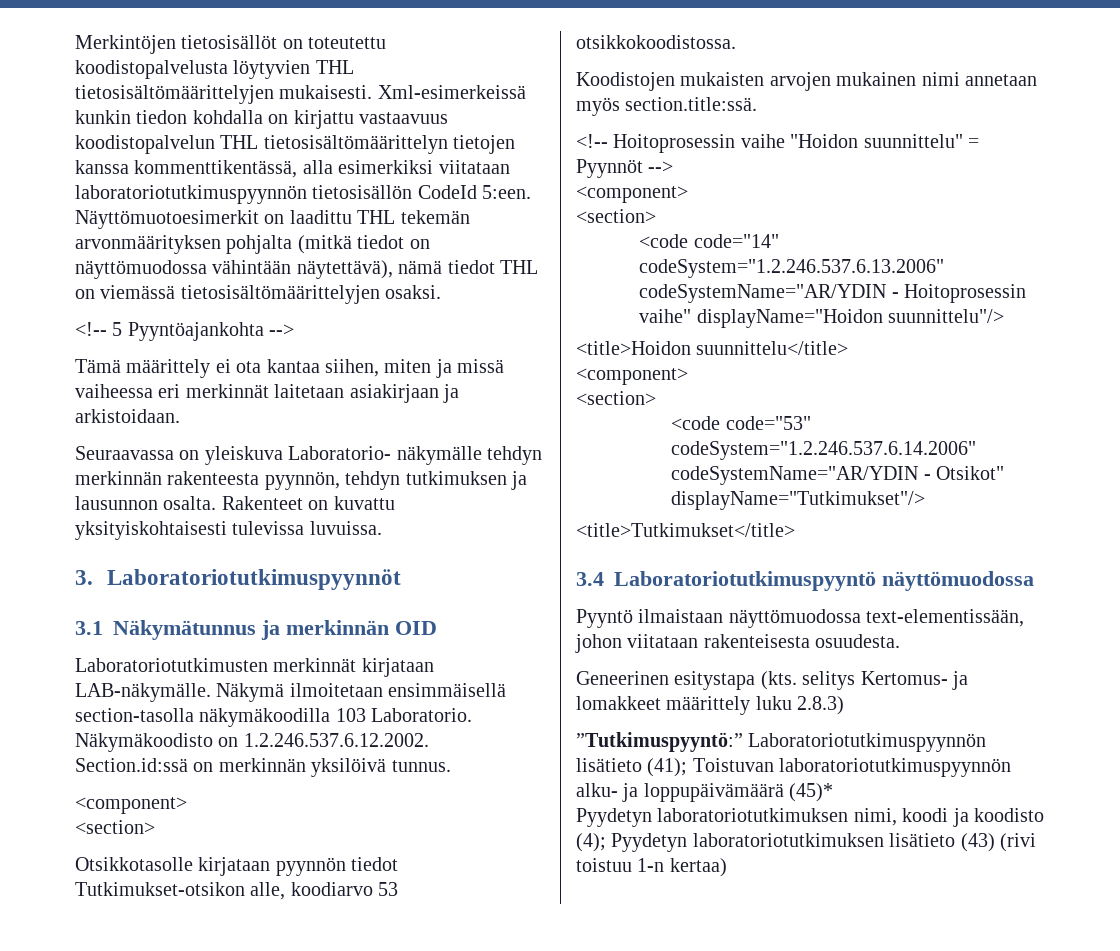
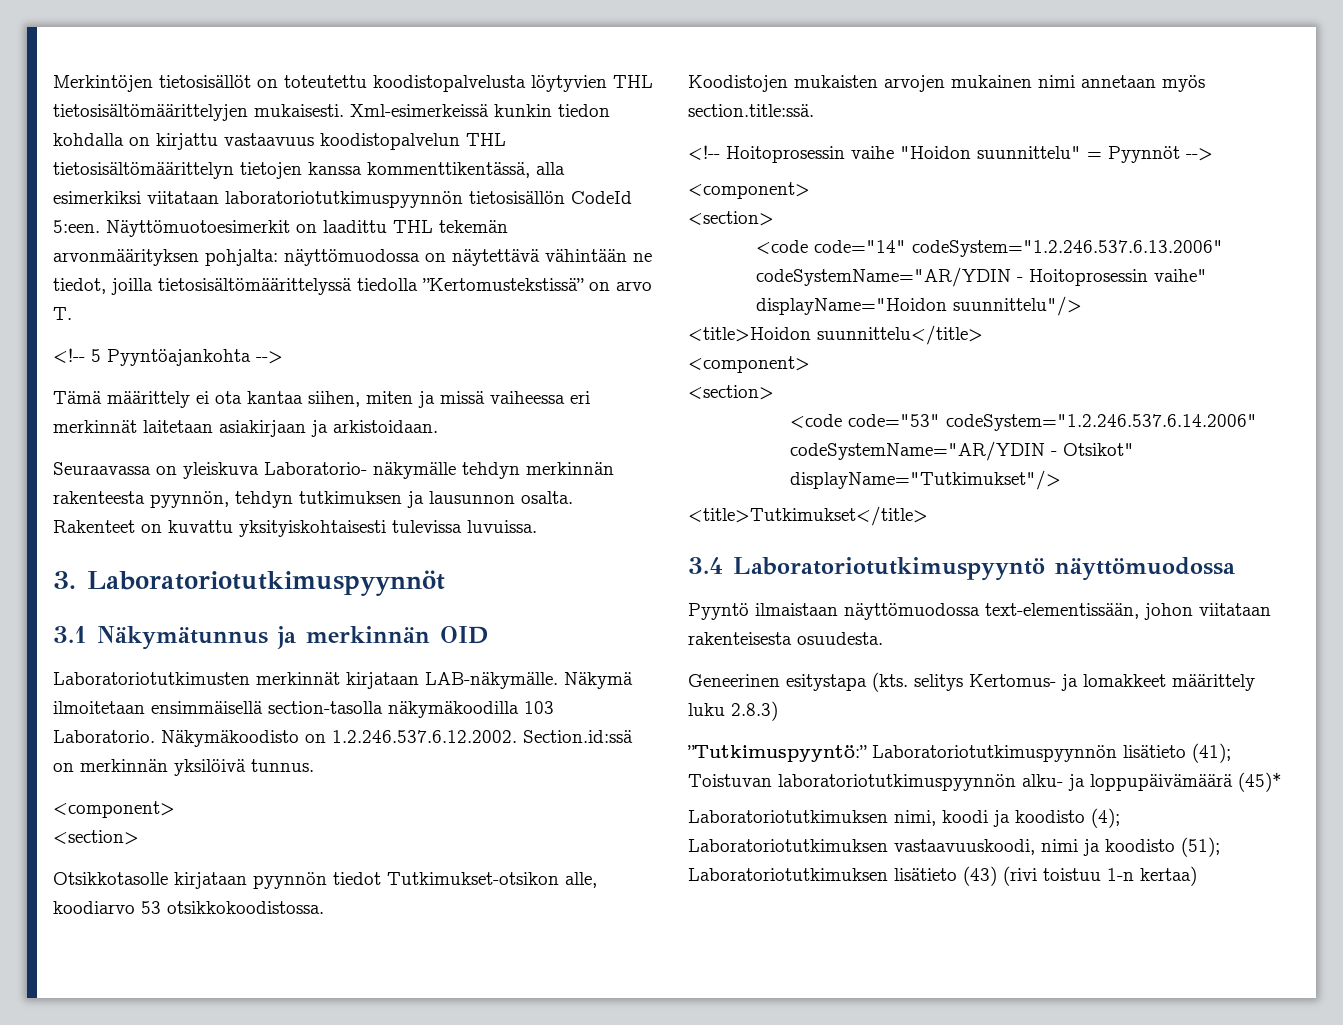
[226,235,430,254] [75,260,538,279] [75,285,442,304] pohjalta (mitkä tiedot on näyttömuodossa vähintään näytettävä), nämä tiedot THL on viemässä tietosisältömäärittelyjen osaksi. -> [205,249,652,266] [53,278,652,295] [53,307,72,320] pohjalta: näyttömuodossa on näytettävä vähintään ne tiedot, joilla tietosisältömäärittelyssä tiedolla ”Kertomustekstissä” on arvo T.
[576,808,849,827] Pyydetyn laboratoriotutkimuksen -> [688,810,888,823] Laboratoriotutkimuksen
[611,833,884,852] Pyydetyn laboratoriotutkimuksen -> [688,837,1220,857] [688,868,888,881] Laboratoriotutkimuksen vastaavuuskoodi, nimi ja koodisto (51); Laboratoriotutkimuksen

